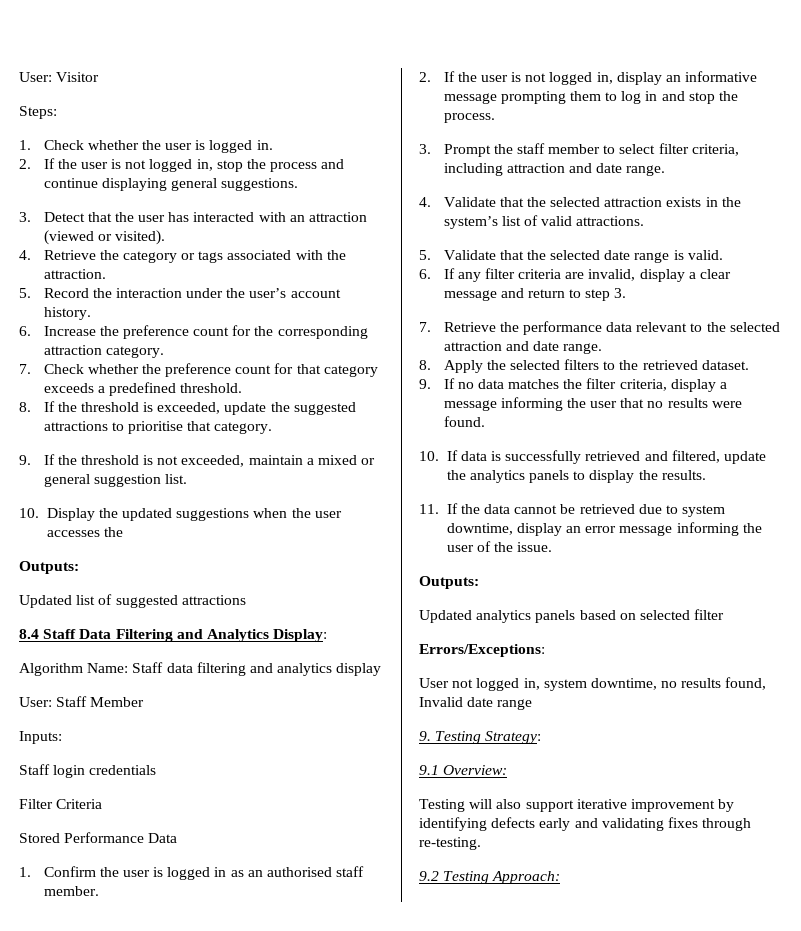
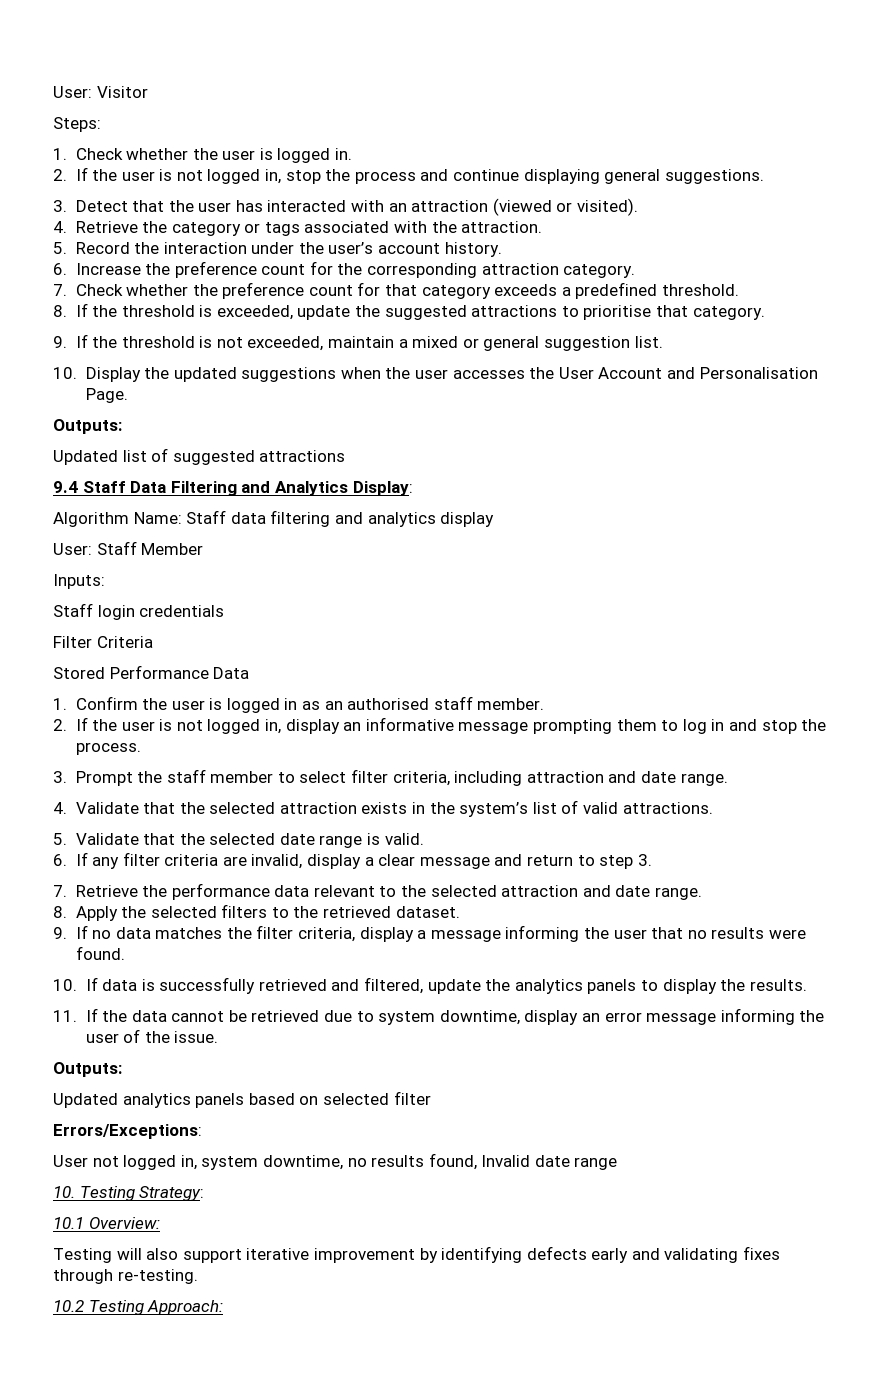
(123, 532) none -> [558,367,818,379] [85,388,128,403] User Account and Personalisation Page.
[19,629,39,639] 8.4 -> [53,481,78,493] 9.4
[419,731,431,741] 9. -> [53,1186,75,1198] 10.
[419,765,439,775] 9.1 -> [53,1217,84,1229] 10.1
[419,871,439,881] 9.2 -> [53,1300,84,1312] 10.2

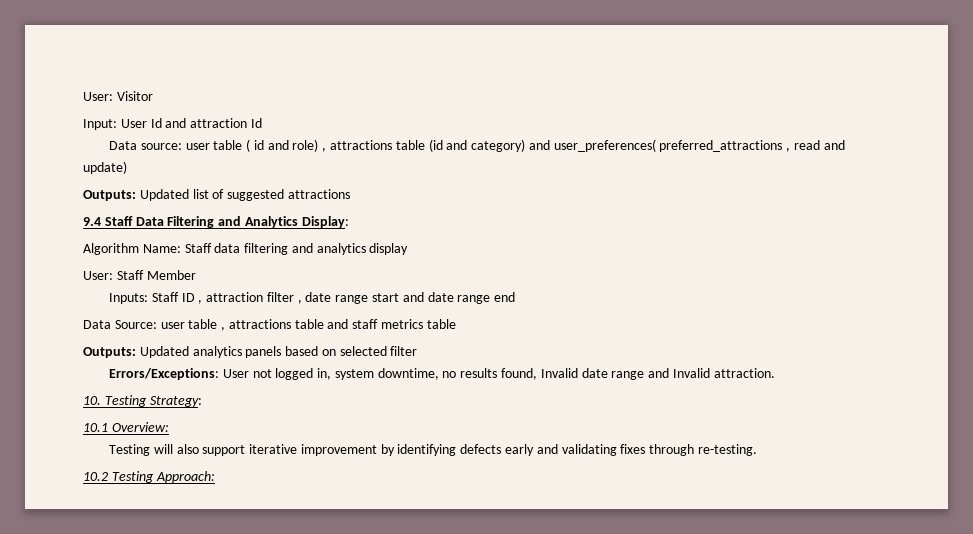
[53,117,101,132] [53,148,353,163] [53,167,764,184] [53,198,638,216] [53,221,543,236] [53,242,502,257] [53,261,636,278] [53,282,739,299] [53,303,765,320] [53,334,663,351] [53,367,818,382] [85,388,128,403] [53,419,122,434] Steps: // 1. Check whether the user is logged in. // 2. If the user is not logged in, stop the process and continue displaying general suggestions. // 3. Detect that the user has interacted with an attraction (viewed or visited). // 4. Retrieve the category or tags associated with the attraction. // 5. Record the interaction under the user’s account history. // 6. Increase the preference count for the corresponding attraction category. // 7. Check whether the preference count for that category exceeds a predefined threshold. // 8. If the threshold is exceeded, update the suggested attractions to prioritise that category. // 9. If the threshold is not exceeded, maintain a mixed or general suggestion list. // 10. Display the updated suggestions when the user accesses the User Account and Personalisation Page. // Outputs: // -> [83,118,262,130] [108,139,845,152] [83,161,127,174] [83,190,136,201] Input: User Id and attraction Id // Data source: user table ( id and role) , attractions table (id and category) and user_preferences( preferred_attractions , read and update) // Outputs:
[53,603,225,620] [53,636,153,648] [53,665,250,679] [53,696,545,713] [53,717,827,734] [75,742,141,755] [53,769,728,786] [53,800,713,817] [53,833,424,848] [53,852,652,869] [53,883,702,900] [53,904,460,921] [53,925,806,942] [75,946,125,960] [53,977,807,994] [53,1008,825,1025] [85,1029,219,1043] [53,1062,122,1077] // Staff login credentials // Filter Criteria // Stored Performance Data // 1. Confirm the user is logged in as an authorised staff member. // 2. If the user is not logged in, display an informative message prompting them to log in and stop the process. // 3. Prompt the staff member to select filter criteria, including attraction and date range. // 4. Validate that the selected attraction exists in the system’s list of valid attractions. // 5. Validate that the selected date range is valid. // 6. If any filter criteria are invalid, display a clear message and return to step 3. // 7. Retrieve the performance data relevant to the selected attraction and date range. // 8. Apply the selected filters to the retrieved dataset. // 9. If no data matches the filter criteria, display a message informing the user that no results were found. // 10. If data is successfully retrieved and filtered, update the analytics panels to display the results. // 11. If the data cannot be retrieved due to system downtime, display an error message informing the user of the issue. // Outputs: // -> [151,292,516,304] [83,319,456,331] [83,347,136,358] Staff ID , attraction filter , date range start and date range end // Data Source: user table , attractions table and staff metrics table // Outputs:
(202, 1131) // -> (219, 374) none
(618, 1163) none -> [648,368,775,378] and Invalid attraction.

